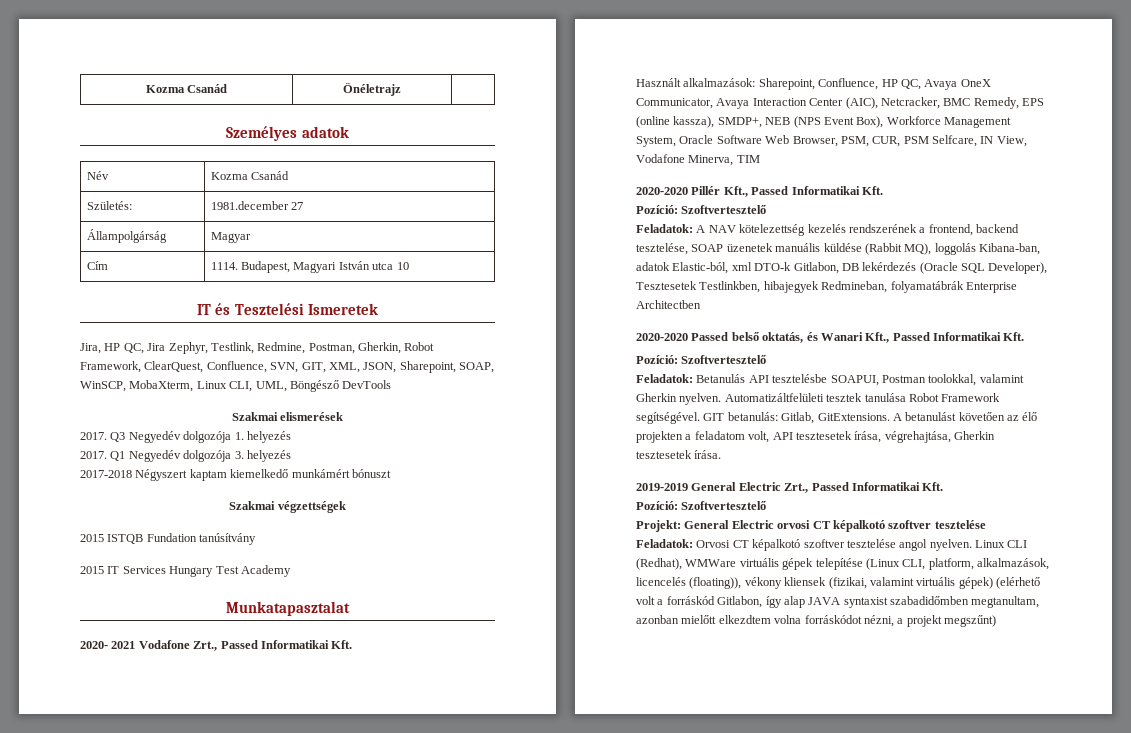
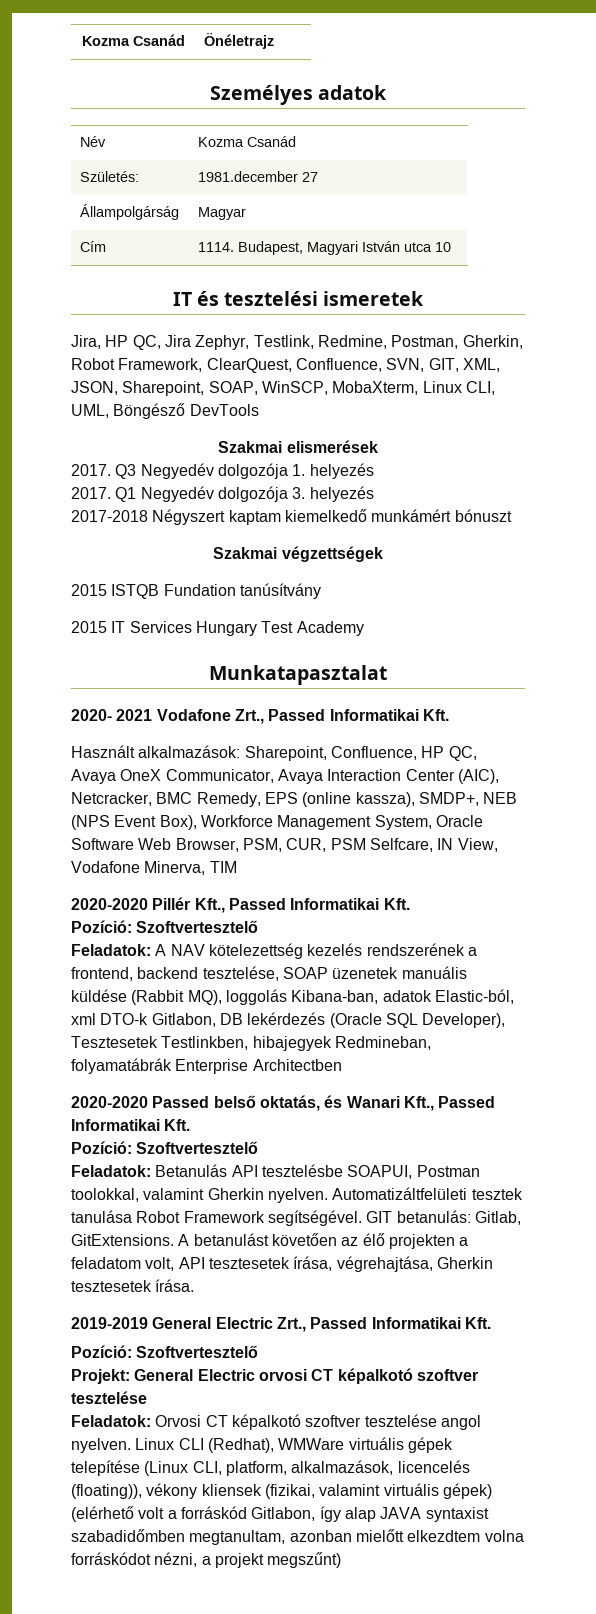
[234,303,378,315] Tesztelési Ismeretek -> [224,291,425,306] tesztelési ismeretek

